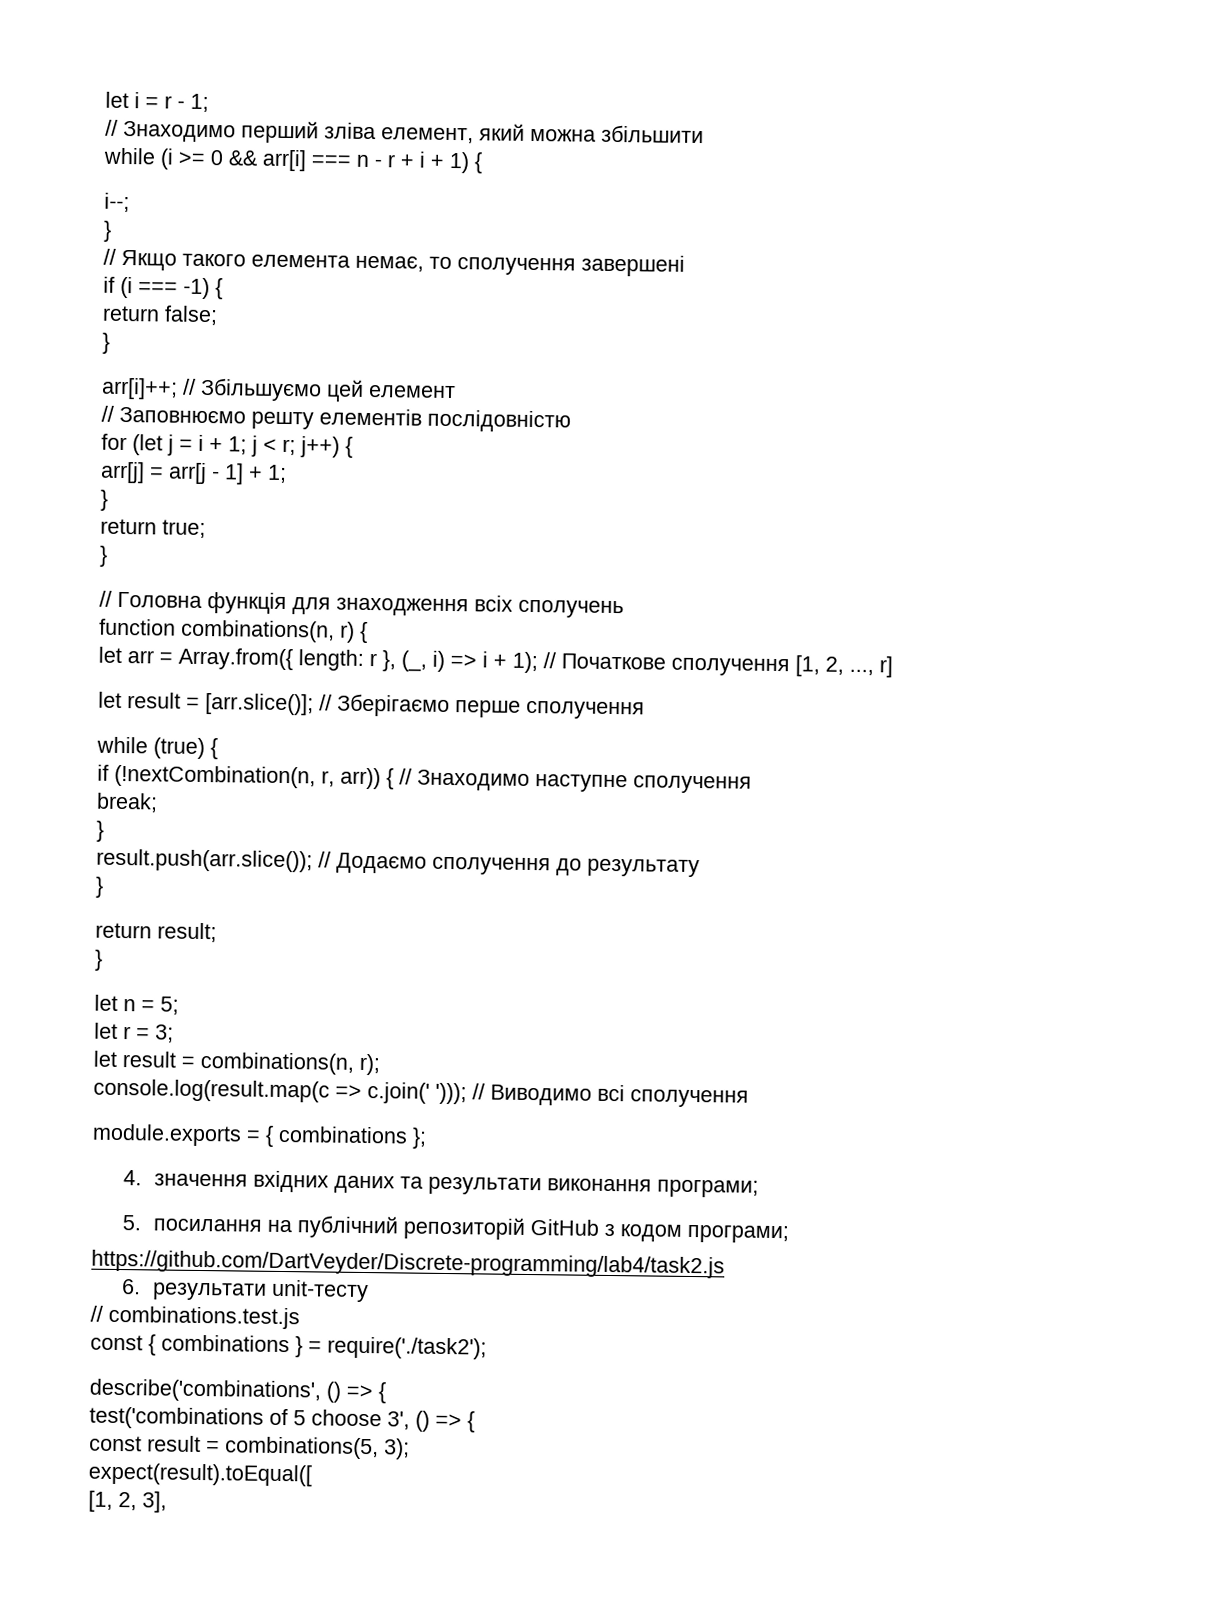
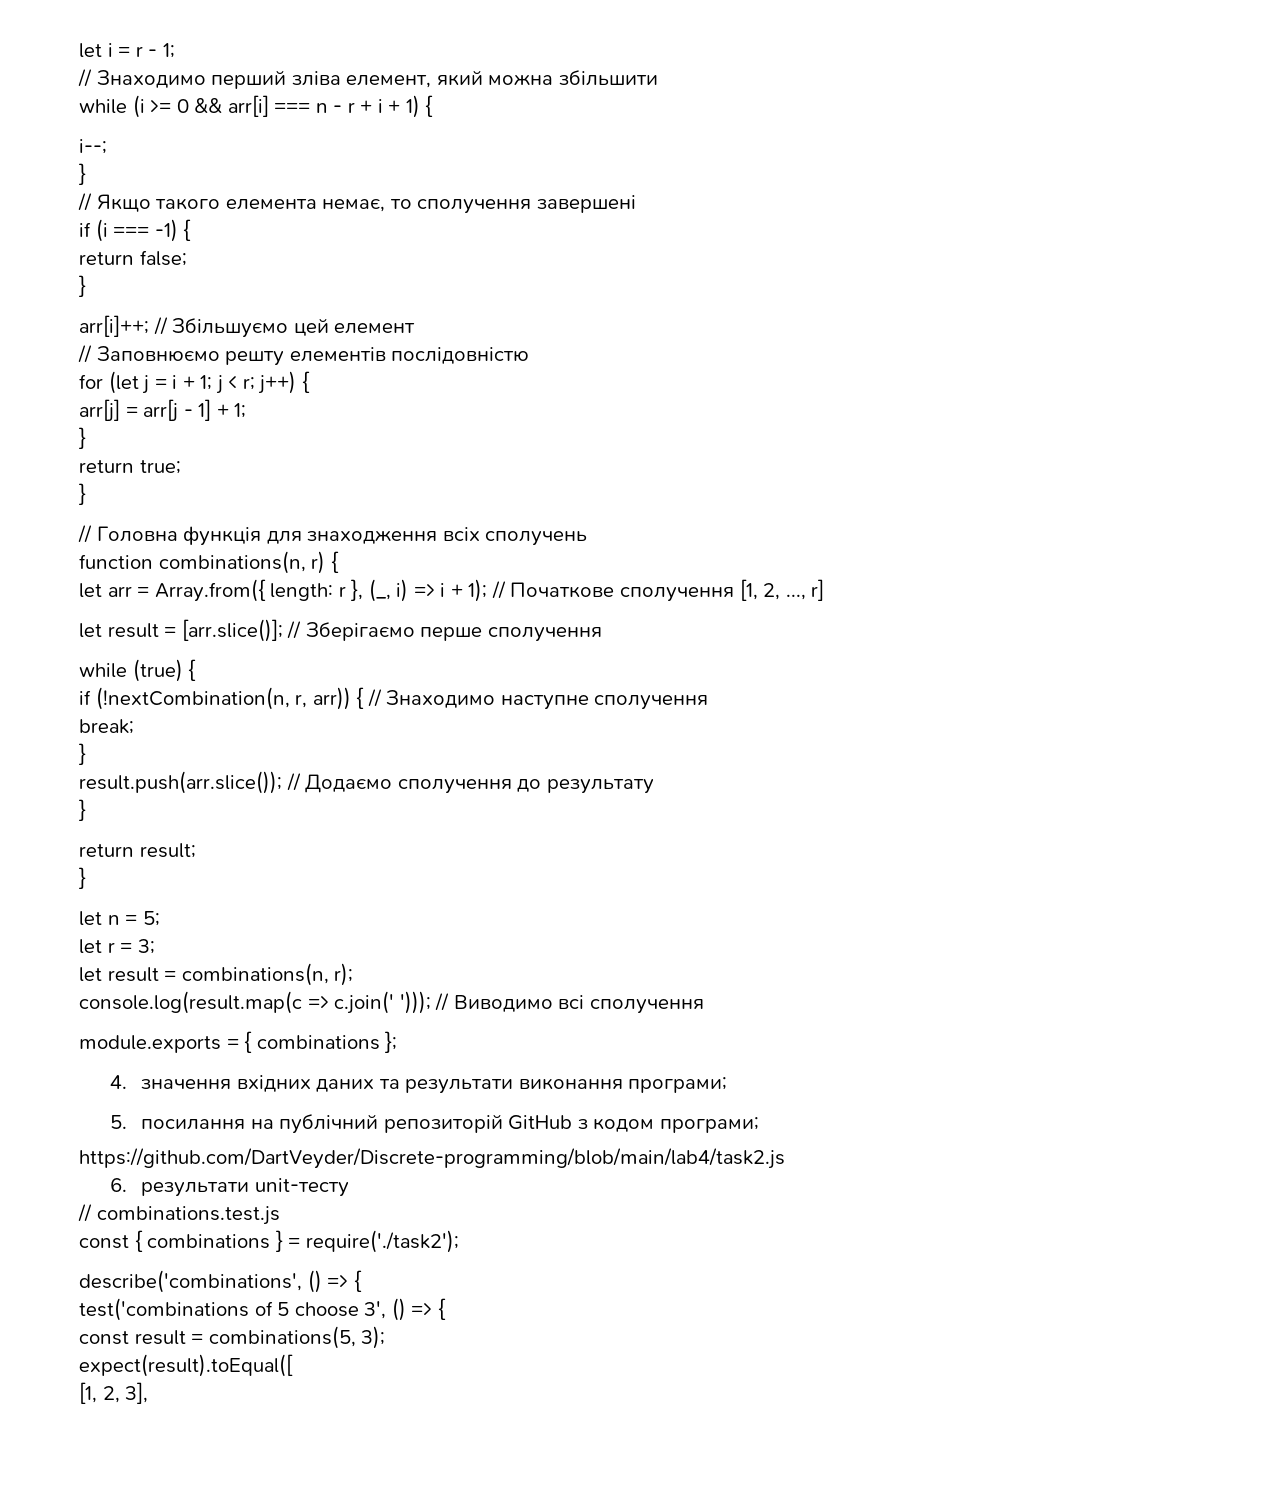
[91,1249,725,1279] https://github.com/DartVeyder/Discrete-programming/lab4/task2.js -> [79,1148,785,1169] https://github.com/DartVeyder/Discrete-programming/blob/main/lab4/task2.js

